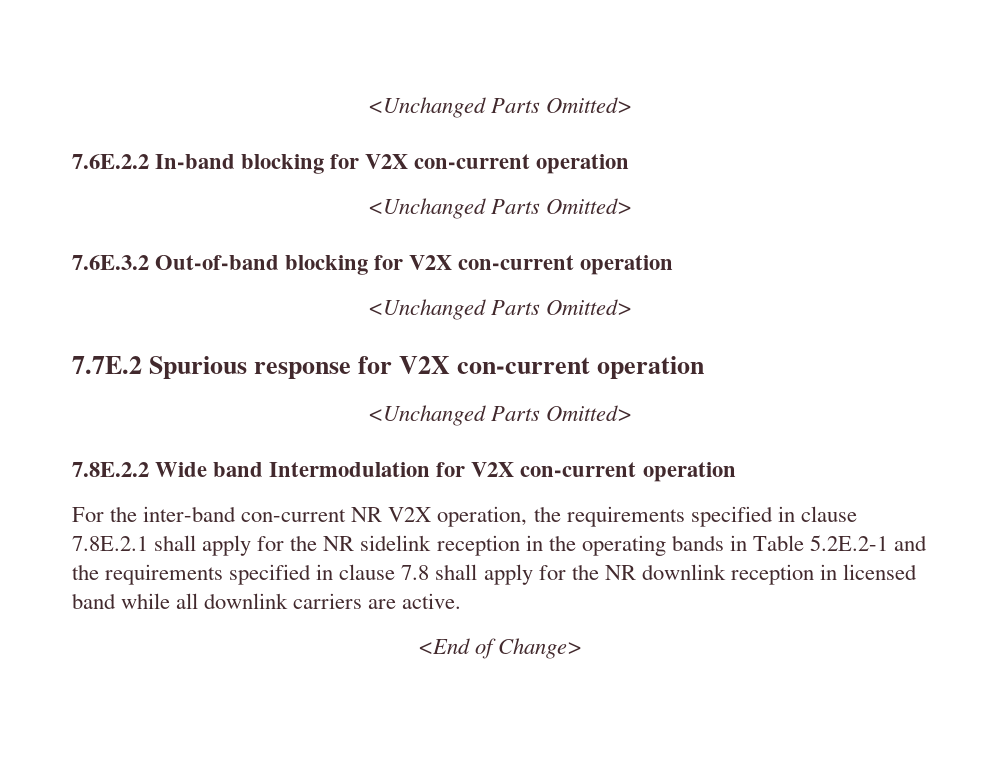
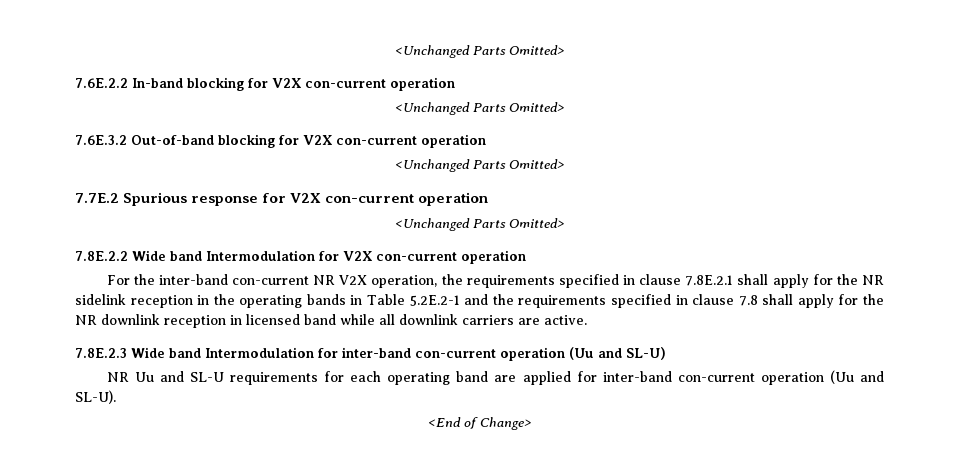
(462, 601) none -> [75,347,666,361] [106,370,884,385] [75,390,116,404] // 7.8E.2.3 Wide band Intermodulation for inter-band con-current operation (Uu and SL-U) // NR Uu and SL-U requirements for each operating band are applied for inter-band con-current operation (Uu and SL-U).

